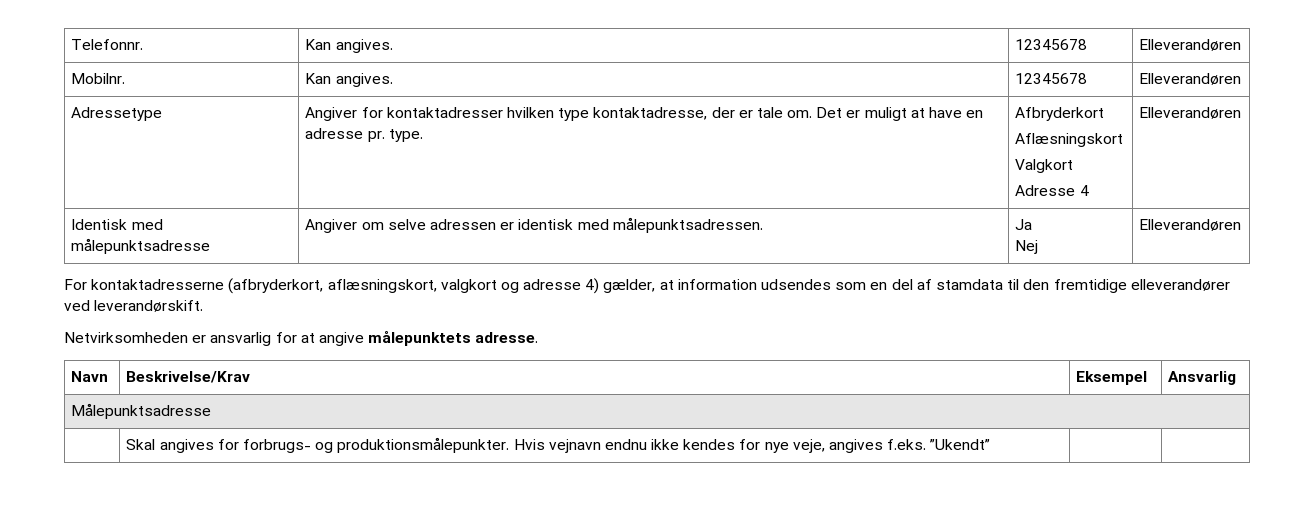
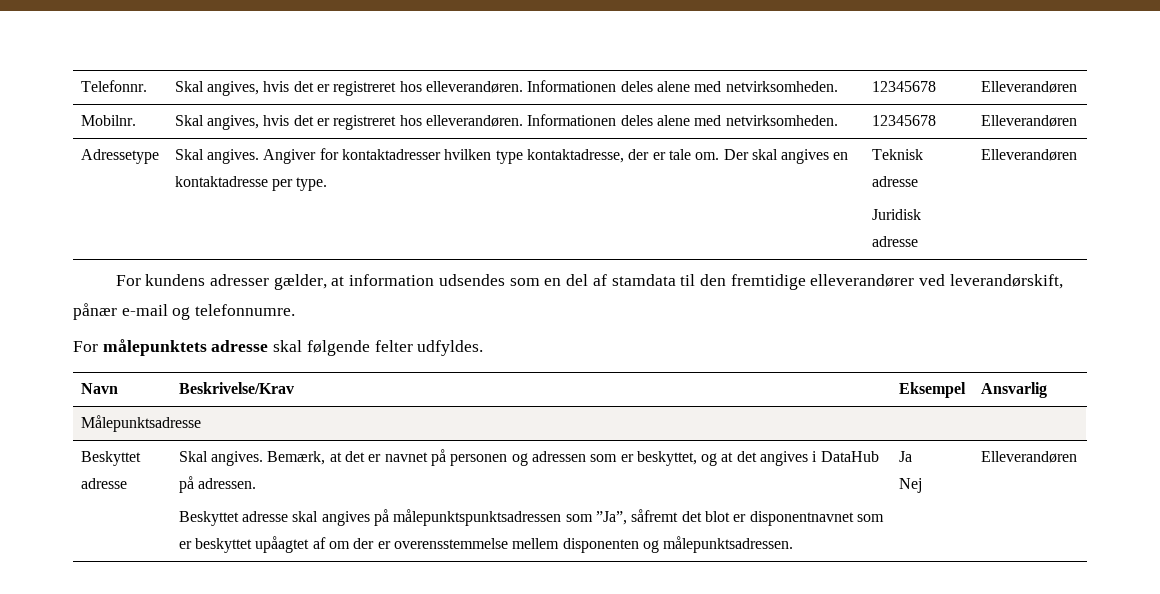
[305,39,393,53] [1015,39,1088,50] [1139,39,1242,51] [71,73,126,84] [305,73,393,87] Kan angives. | 12345678 | Elleverandøren // Mobilnr. | Kan angives. -> [174,80,838,96] [871,81,936,92] [980,81,1077,93] [80,115,136,126] [174,114,838,130] Skal angives, hvis det er registreret hos elleverandøren. Informationen deles alene med netvirksomheden. | 12345678 | Elleverandøren // Mobilnr. | Skal angives, hvis det er registreret hos elleverandøren. Informationen deles alene med netvirksomheden.
(163, 114) none -> [174,149,260,164] Skal angives.
[816,107,984,121] [305,128,423,142] [1015,107,1105,121] [1015,133,1124,147] [1015,159,1074,173] [1015,185,1089,196] [1139,107,1242,119] [71,219,163,230] [71,238,211,254] [305,217,763,233] [1015,219,1033,230] [1015,240,1039,254] [1139,219,1242,231] [64,278,600,294] Det er muligt at have en adresse pr. type. | Afbryderkort // Aflæsningskort // Valgkort // Adresse 4 | Elleverandøren // Identisk med målepunktsadresse | Angiver om selve adressen er identisk med målepunktsadressen. | Ja // Nej | Elleverandøren // For kontaktadresserne (afbryderkort, aflæsningskort, valgkort og adresse 4) -> [723,149,849,164] [174,176,328,191] [871,149,923,160] [871,176,918,187] [871,209,921,220] [871,236,918,247] [980,149,1077,161] [115,274,270,286] Der skal angives en kontaktadresse per type. | Teknisk adresse // Juridisk adresse | Elleverandøren // For kundens adresser
[94,300,204,312] [64,331,539,346] leverandørskift. // Netvirksomheden er ansvarlig for at angive målepunktets adresse. -> [949,274,1063,289] [73,303,296,320] [73,339,484,356] leverandørskift, pånær e-mail og telefonnumre. // For målepunktets adresse skal følgende felter udfyldes.
[126,437,991,453] | Skal angives for forbrugs- og produktionsmålepunkter. Hvis vejnavn endnu ikke kendes for nye veje, angives f.eks. ”Ukendt” | | -> [80,451,141,466] [80,478,127,489] [178,449,879,466] [178,476,257,493] [178,509,884,526] [178,536,794,553] [898,451,912,462] [898,478,922,493] [980,451,1077,463] Beskyttet adresse | Skal angives. Bemærk, at det er navnet på personen og adressen som er beskyttet, og at det angives i DataHub på adressen. // Beskyttet adresse skal angives på målepunktspunktsadressen som ”Ja”, såfremt det blot er disponentnavnet som er beskyttet upåagtet af om der er overensstemmelse mellem disponenten og målepunktsadressen. | Ja // Nej | Elleverandøren

